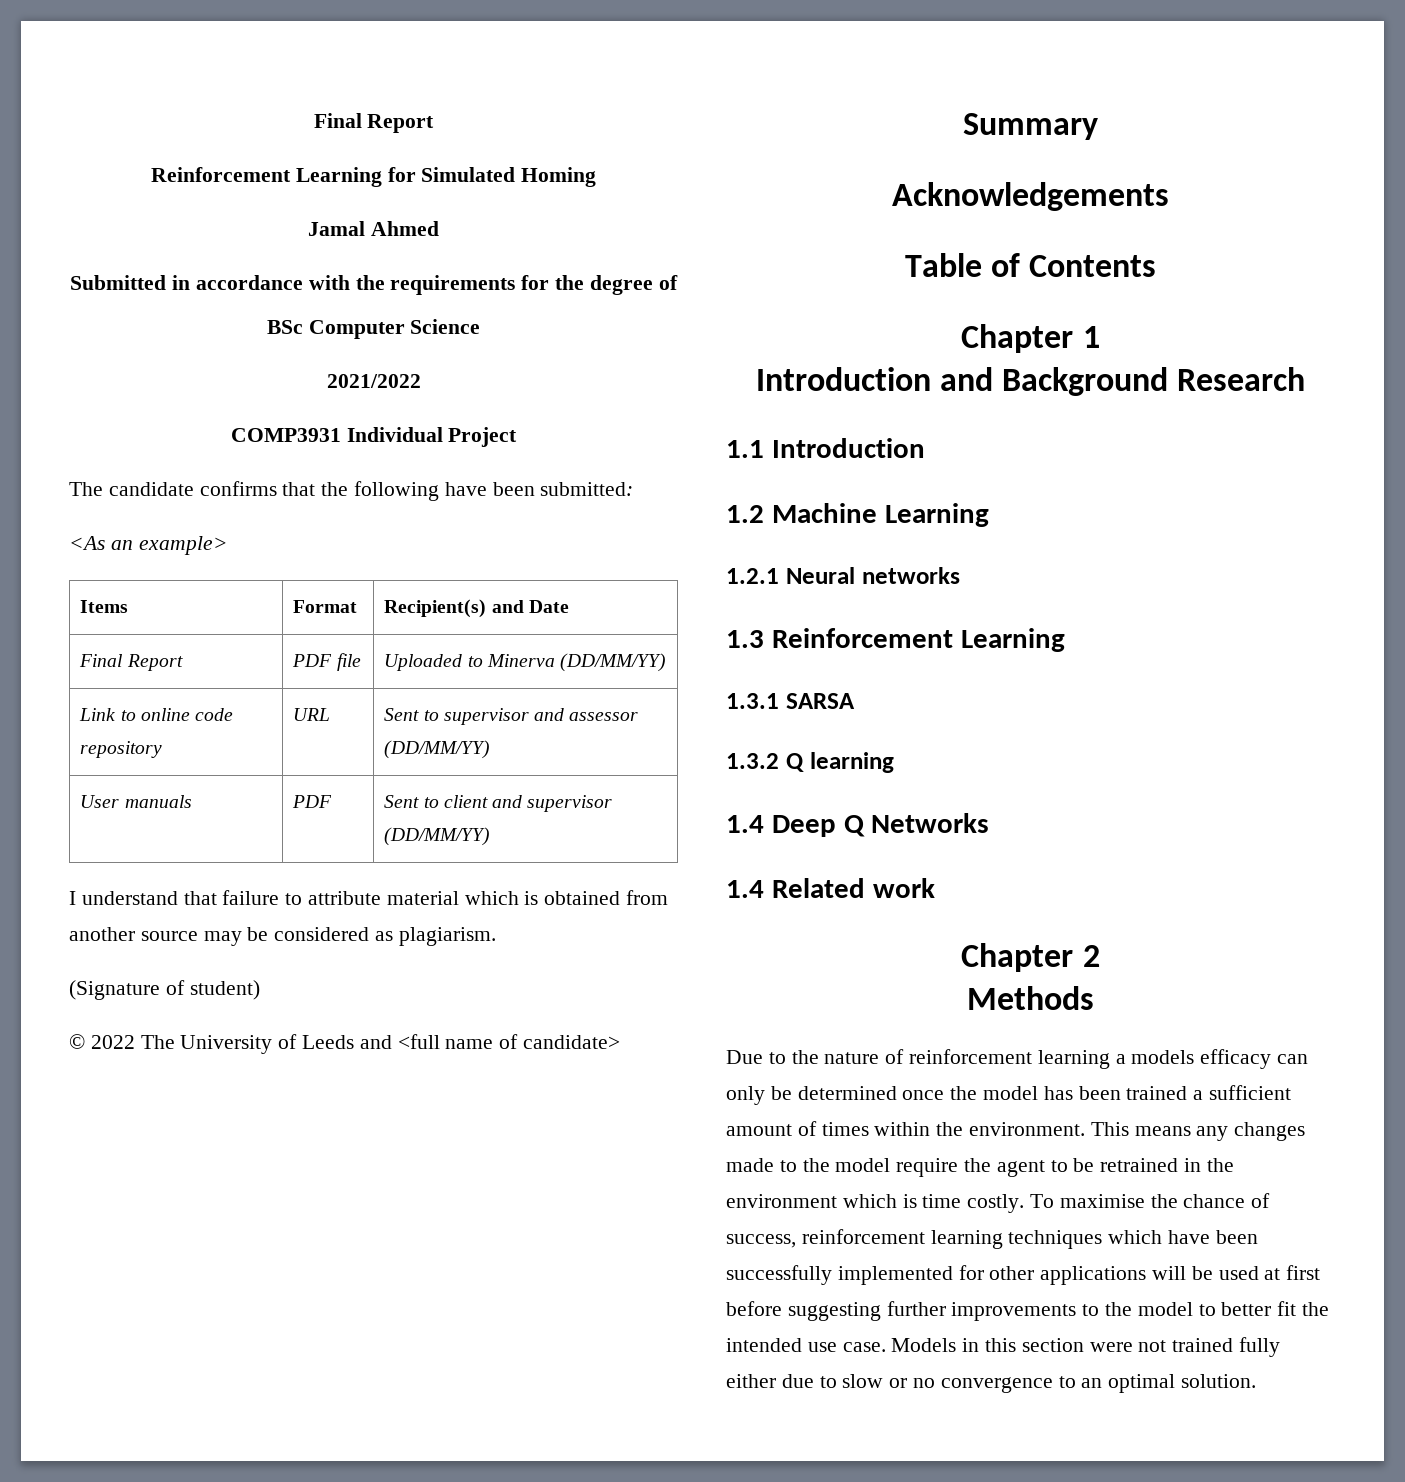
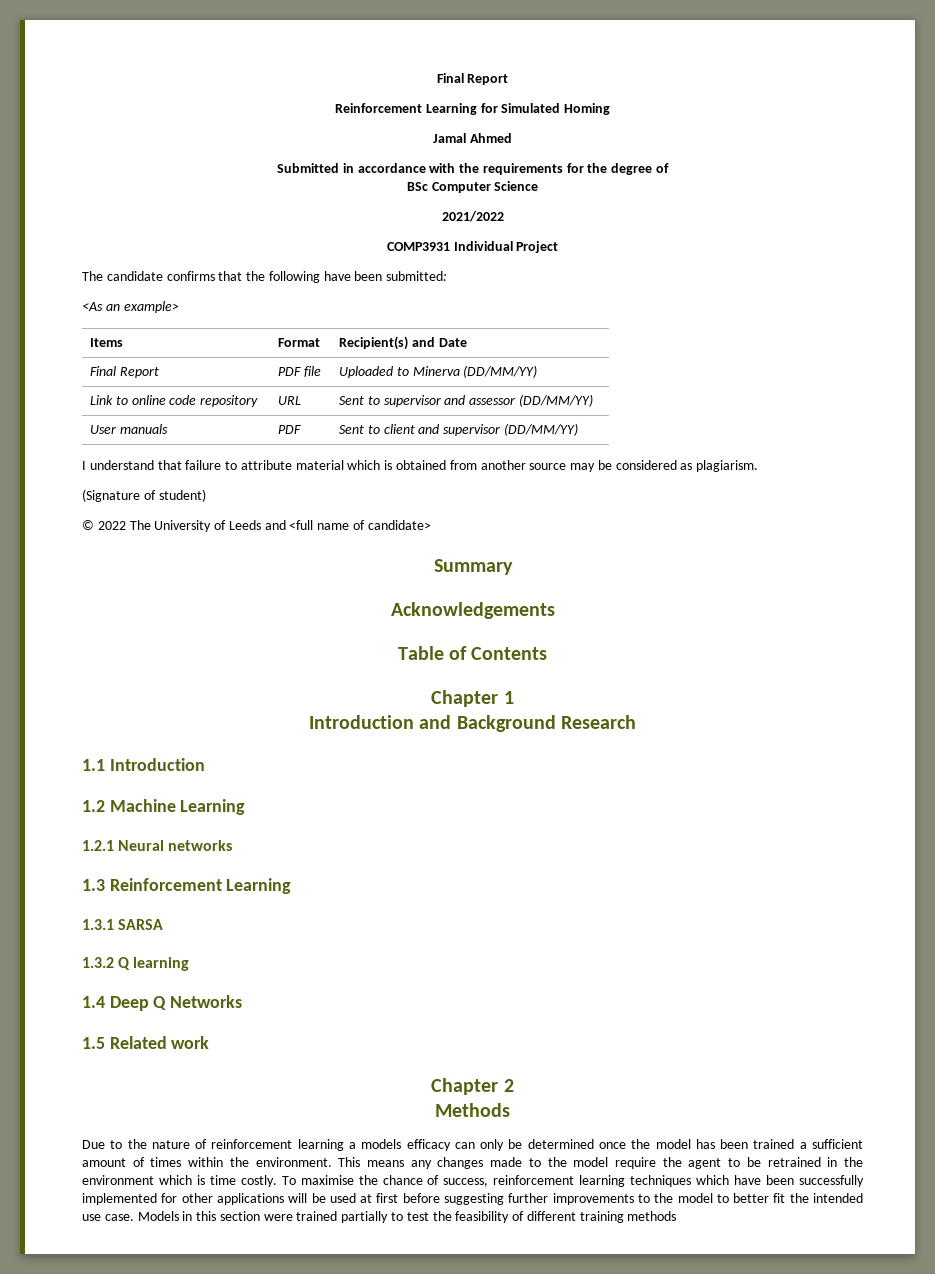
[726,880,764,898] 1.4 -> [82,1037,105,1049] 1.5
[1138,1337,1281,1357] [726,1374,1257,1393] not trained fully either due to slow or no convergence to an optimal solution. -> [296,1211,677,1223] trained partially to test the feasibility of different training methods

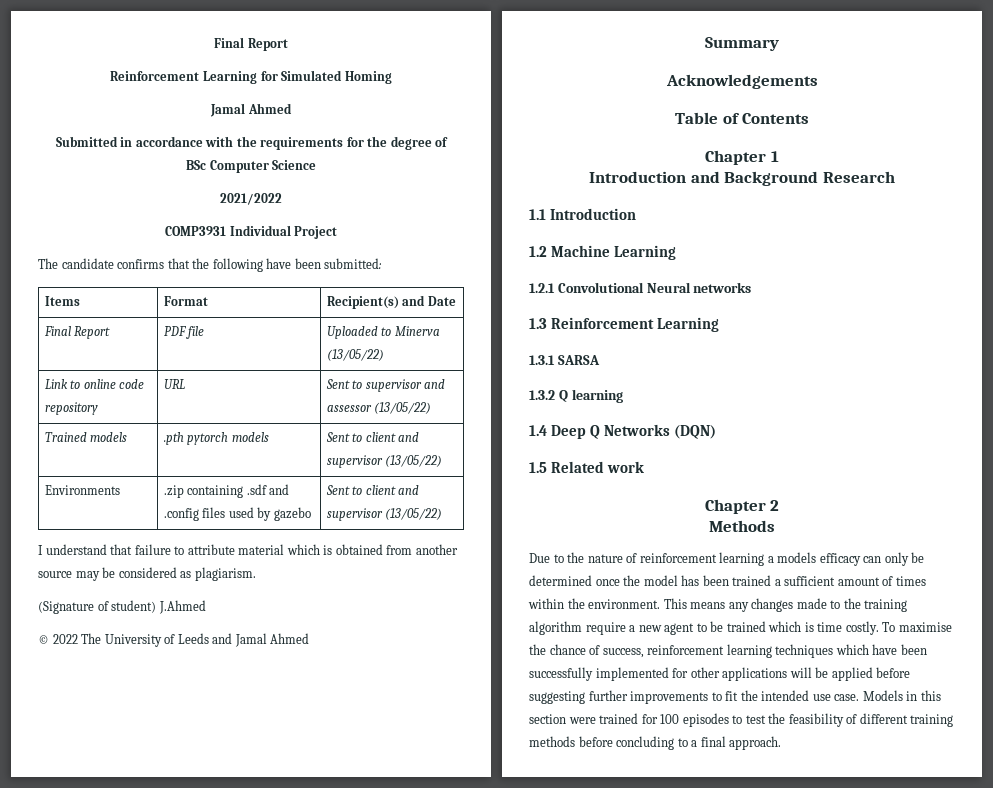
[82,301,179,313] // <As an example> -> (383, 263) none
[463,365,538,378] (DD/MM/YY) -> [326,349,384,361] (13/05/22)
[518,394,593,407] [90,424,168,434] [278,425,302,434] [339,423,578,436] (DD/MM/YY) // User manuals | PDF | Sent to client and supervisor (DD/MM/YY) -> [374,402,432,414] [44,432,128,442] [163,432,269,445] [325,432,420,442] [326,455,443,468] [44,485,120,495] [163,484,290,498] [163,507,311,521] [325,485,420,495] [326,508,443,521] (13/05/22) // Trained models | .pth pytorch models | Sent to client and supervisor (13/05/22) // Environments | .zip containing .sdf and .config files used by gazebo | Sent to client and supervisor (13/05/22)
(206, 495) none -> [158,600,206,614] J.Ahmed
[289,520,431,530] <full name of candidate> -> [234,633,310,647] Jamal Ahmed
(114, 845) none -> [557,282,644,293] Convolutional
(243, 1001) none -> [674,425,717,439] (DQN)
[573,1157,863,1169] [82,1175,154,1185] model require the agent to be retrained in the environment -> [864,599,908,612] [529,621,766,635] training algorithm require a new agent to be trained
[329,1193,399,1203] used at first -> [831,667,873,681] applied
[654,1193,770,1203] the model to better -> (722, 696) none
[341,1211,389,1223] partially -> [641,713,729,727] for 100 episodes
(677, 1216) none -> [578,736,782,750] before concluding to a final approach.

